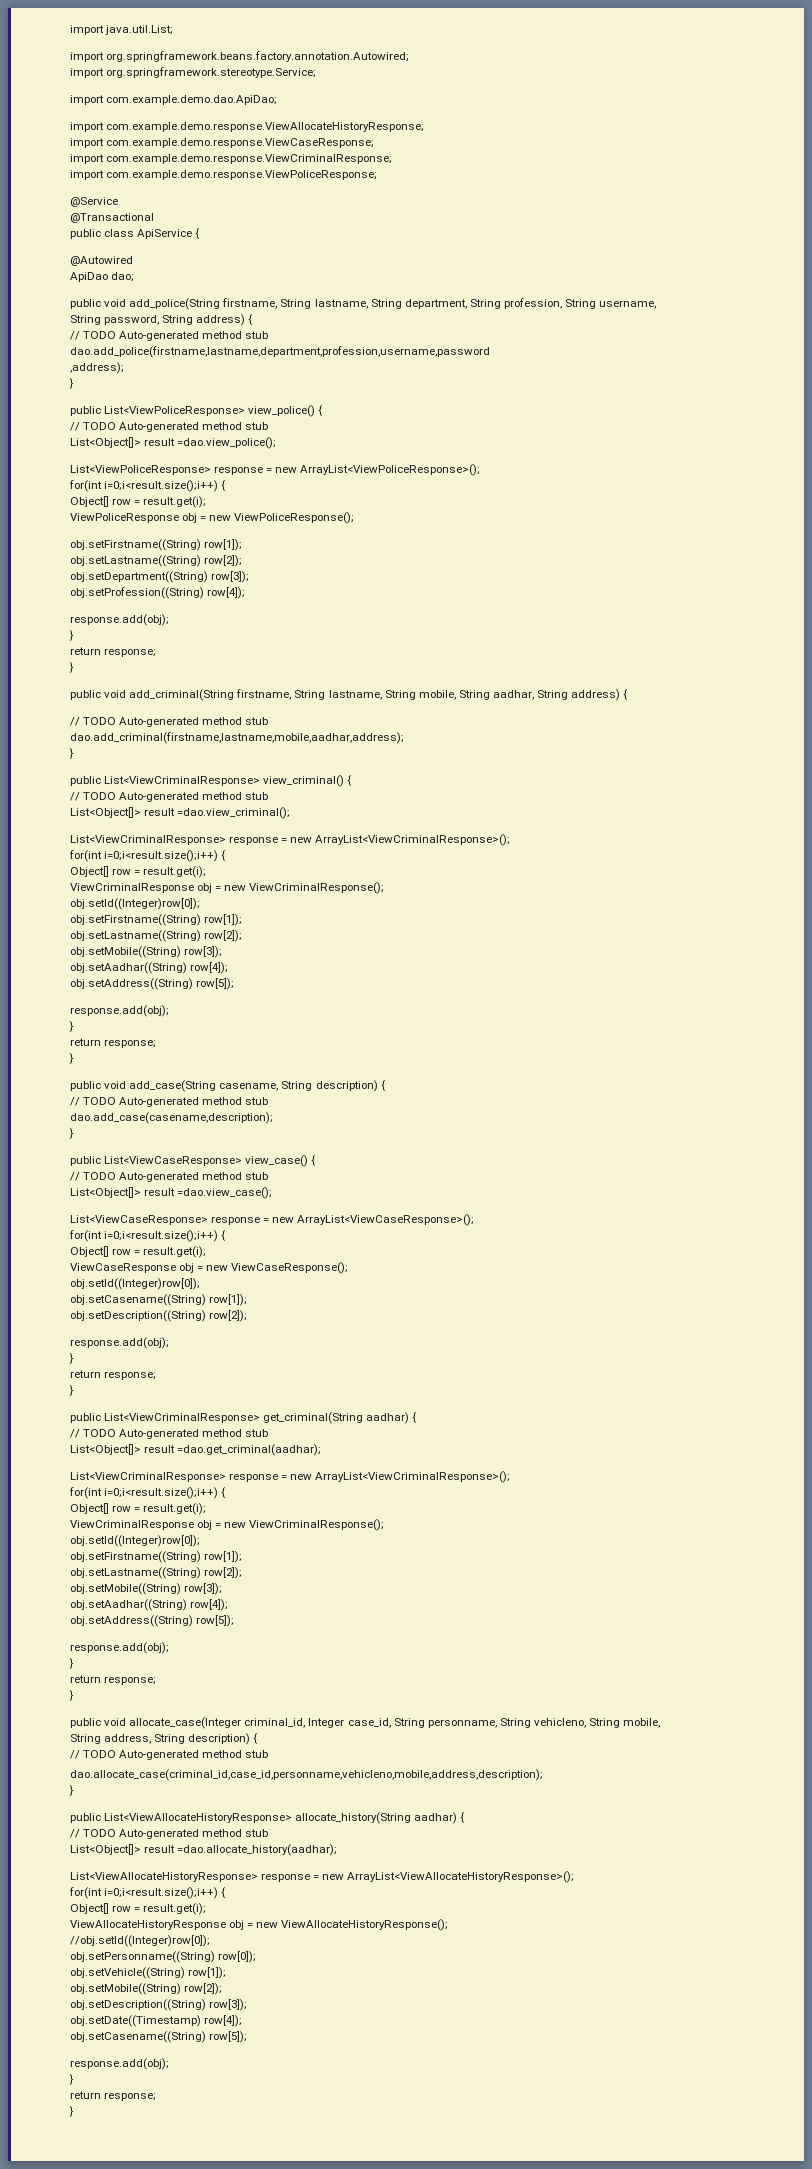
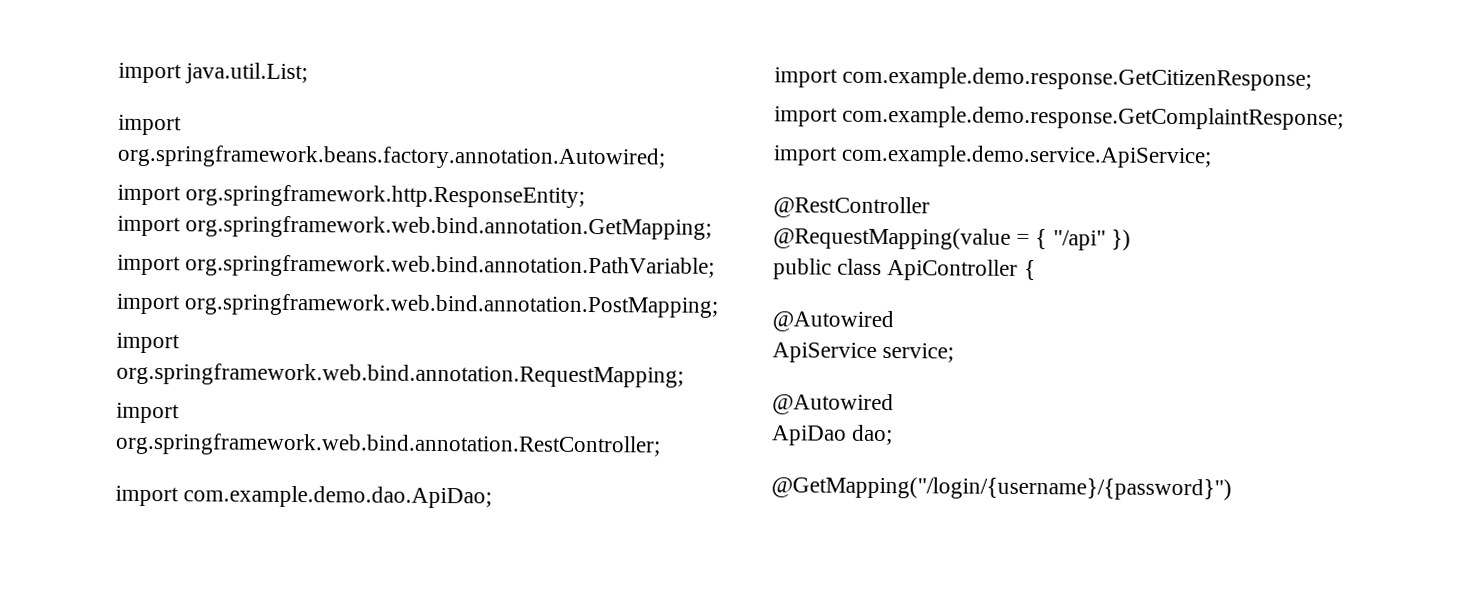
[106,67,317,78] org.springframework.stereotype.Service; -> [185,184,586,208] [117,215,713,240] [117,254,716,279] [116,293,720,318] [116,332,180,354] [116,362,684,388] [116,402,180,424] [115,432,661,458] org.springframework.http.ResponseEntity; // import org.springframework.web.bind.annotation.GetMapping; // import org.springframework.web.bind.annotation.PathVariable; // import org.springframework.web.bind.annotation.PostMapping; // import org.springframework.web.bind.annotation.RequestMapping; // import org.springframework.web.bind.annotation.RestController;
[106,122,425,132] [70,138,375,148] [70,154,393,164] [70,170,378,180] [70,197,118,207] [70,213,154,223] [70,228,201,239] [70,256,133,266] [70,272,135,282] [70,298,657,310] [70,314,254,326] [70,331,269,341] [70,346,490,358] [70,362,124,374] [69,378,74,389] [70,405,324,417] [70,422,269,432] [70,437,277,449] [70,464,481,476] [69,480,227,492] [70,496,207,508] [70,512,355,524] [70,539,243,551] [70,555,243,567] [70,571,250,583] [70,587,246,599] [70,614,169,626] [69,630,74,641] [70,647,157,657] [69,662,74,673] [70,689,629,701] [70,717,269,727] [70,732,404,744] [69,748,74,759] [70,775,353,787] [70,792,269,802] [70,807,291,819] [70,834,511,846] [69,850,227,862] [70,866,207,878] [70,882,385,894] [70,898,200,910] [70,914,243,926] [70,930,243,942] [70,946,223,958] [70,962,229,974] [70,978,235,990] [70,1005,169,1017] [69,1021,74,1032] [70,1038,157,1048] [69,1053,74,1064] [70,1080,386,1092] [70,1097,269,1107] [70,1112,273,1124] [69,1128,74,1139] [70,1155,317,1167] [70,1172,269,1182] [70,1187,273,1199] [70,1214,475,1226] [69,1230,227,1242] [70,1246,207,1258] [70,1262,349,1274] [70,1278,200,1290] [70,1294,248,1306] [70,1310,248,1322] [70,1337,169,1349] [69,1353,74,1364] [70,1370,157,1380] [69,1385,74,1396] [70,1412,418,1424] [70,1429,269,1439] [70,1444,322,1456] [70,1471,511,1483] [69,1487,227,1499] [70,1503,207,1515] [70,1519,385,1531] [70,1535,200,1547] [70,1551,243,1563] [70,1567,243,1579] [70,1583,223,1595] [70,1599,229,1611] [70,1615,235,1627] [70,1642,169,1654] [69,1658,74,1669] [70,1675,157,1685] [69,1690,74,1701] [70,1717,661,1729] [70,1733,259,1745] [70,1750,269,1760] [70,1769,543,1781] [69,1785,74,1796] [70,1812,466,1824] [70,1829,269,1839] [70,1844,338,1856] [70,1871,575,1883] [69,1887,227,1899] [70,1903,207,1915] [70,1919,449,1931] [70,1935,210,1947] [70,1951,257,1963] [70,1967,227,1979] [70,1983,223,1995] [70,1999,248,2011] [70,2015,243,2027] [70,2031,248,2043] [70,2058,169,2070] [69,2074,74,2085] [70,2091,157,2101] [69,2106,74,2117] com.example.demo.response.ViewAllocateHistoryResponse; // import com.example.demo.response.ViewCaseResponse; // import com.example.demo.response.ViewCriminalResponse; // import com.example.demo.response.ViewPoliceResponse; // @Service // @Transactional // public class ApiService { // @Autowired // ApiDao dao; // public void add_police(String firstname, String lastname, String department, String profession, String username, // String password, String address) { // // TODO Auto-generated method stub // dao.add_police(firstname,lastname,department,profession,username,password // ,address); // } // public List<ViewPoliceResponse> view_police() { // // TODO Auto-generated method stub // List<Object[]> result =dao.view_police(); // List<ViewPoliceResponse> response = new ArrayList<ViewPoliceResponse>(); // for(int i=0;i<result.size();i++) { // Object[] row = result.get(i); // ViewPoliceResponse obj = new ViewPoliceResponse(); // obj.setFirstname((String) row[1]); // obj.setLastname((String) row[2]); // obj.setDepartment((String) row[3]); // obj.setProfession((String) row[4]); // response.add(obj); // } // return response; // } // public void add_criminal(String firstname, String lastname, String mobile, String aadhar, String address) { // // TODO Auto-generated method stub // dao.add_criminal(firstname,lastname,mobile,aadhar,address); // } // public List<ViewCriminalResponse> view_criminal() { // // TODO Auto-generated method stub // List<Object[]> result =dao.view_criminal(); // List<ViewCriminalResponse> response = new ArrayList<ViewCriminalResponse>(); // for(int i=0;i<result.size();i++) { // Object[] row = result.get(i); // ViewCriminalResponse obj = new ViewCriminalResponse(); // obj.setId((Integer)row[0]); // obj.setFirstname((String) row[1]); // obj.setLastname((String) row[2]); // obj.setMobile((String) row[3]); // obj.setAadhar((String) row[4]); // obj.setAddress((String) row[5]); // response.add(obj); // } // return response; // } // public void add_case(String casename, String description) { // // TODO Auto-generated method stub // dao.add_case(casename,description); // } // public List<ViewCaseResponse> view_case() { // // TODO Auto-generated method stub // List<Object[]> result =dao.view_case(); // List<ViewCaseResponse> response = new ArrayList<ViewCaseResponse>(); // for(int i=0;i<result.size();i++) { // Object[] row = result.get(i); // ViewCaseResponse obj = new ViewCaseResponse(); // obj.setId((Integer)row[0]); // obj.setCasename((String) row[1]); // obj.setDescription((String) row[2]); // response.add(obj); // } // return response; // } // public List<ViewCriminalResponse> get_criminal(String aadhar) { // // TODO Auto-generated method stub // List<Object[]> result =dao.get_criminal(aadhar); // List<ViewCriminalResponse> response = new ArrayList<ViewCriminalResponse>(); // for(int i=0;i<result.size();i++) { // Object[] row = result.get(i); // ViewCriminalResponse obj = new ViewCriminalResponse(); // obj.setId((Integer)row[0]); // obj.setFirstname((String) row[1]); // obj.setLastname((String) row[2]); // obj.setMobile((String) row[3]); // obj.setAadhar((String) row[4]); // obj.setAddress((String) row[5]); // response.add(obj); // } // return response; // } // public void allocate_case(Integer criminal_id, Integer case_id, String personname, String vehicleno, String mobile, // String address, String description) { // // TODO Auto-generated method stub // dao.allocate_case(criminal_id,case_id,personname,vehicleno,mobile,address,description); // } // public List<ViewAllocateHistoryResponse> allocate_history(String aadhar) { // // TODO Auto-generated method stub // List<Object[]> result =dao.allocate_history(aadhar); // List<ViewAllocateHistoryResponse> response = new ArrayList<ViewAllocateHistoryResponse>(); // for(int i=0;i<result.size();i++) { // Object[] row = result.get(i); // ViewAllocateHistoryResponse obj = new ViewAllocateHistoryResponse(); // //obj.setId((Integer)row[0]); // obj.setPersonname((String) row[0]); // obj.setVehicle((String) row[1]); // obj.setMobile((String) row[2]); // obj.setDescription((String) row[3]); // obj.setDate((Timestamp) row[4]); // obj.setCasename((String) row[5]); // response.add(obj); // } // return response; // } -> [842,66,1313,91] [774,105,1345,131] [773,144,1213,169] [773,196,930,219] [773,227,1131,251] [773,258,1036,281] [772,310,894,333] [772,342,955,363] [772,393,894,416] [771,424,894,446] [771,476,1232,501] com.example.demo.response.GetCitizenResponse; // import com.example.demo.response.GetComplaintResponse; // import com.example.demo.service.ApiService; // @RestController // @RequestMapping(value = { "/api" }) // public class ApiController { // @Autowired // ApiService service; // @Autowired // ApiDao dao; // @GetMapping("/login/{username}/{password}")

